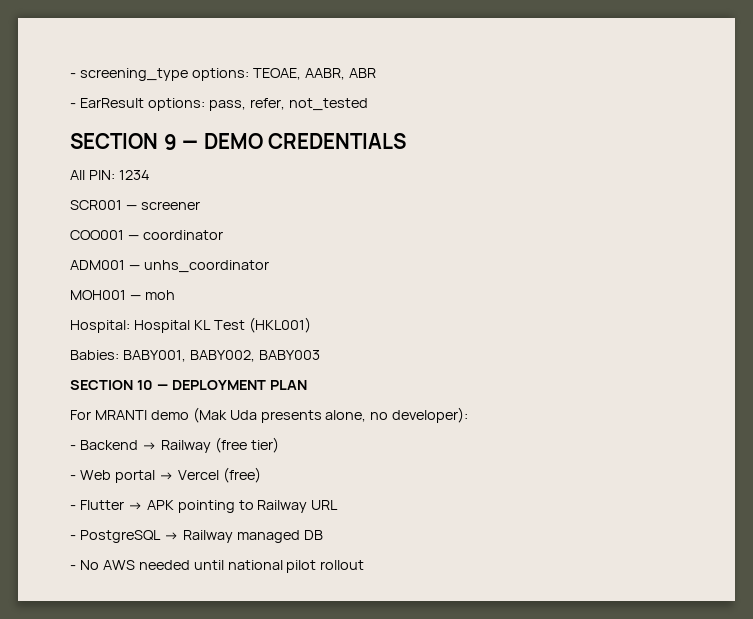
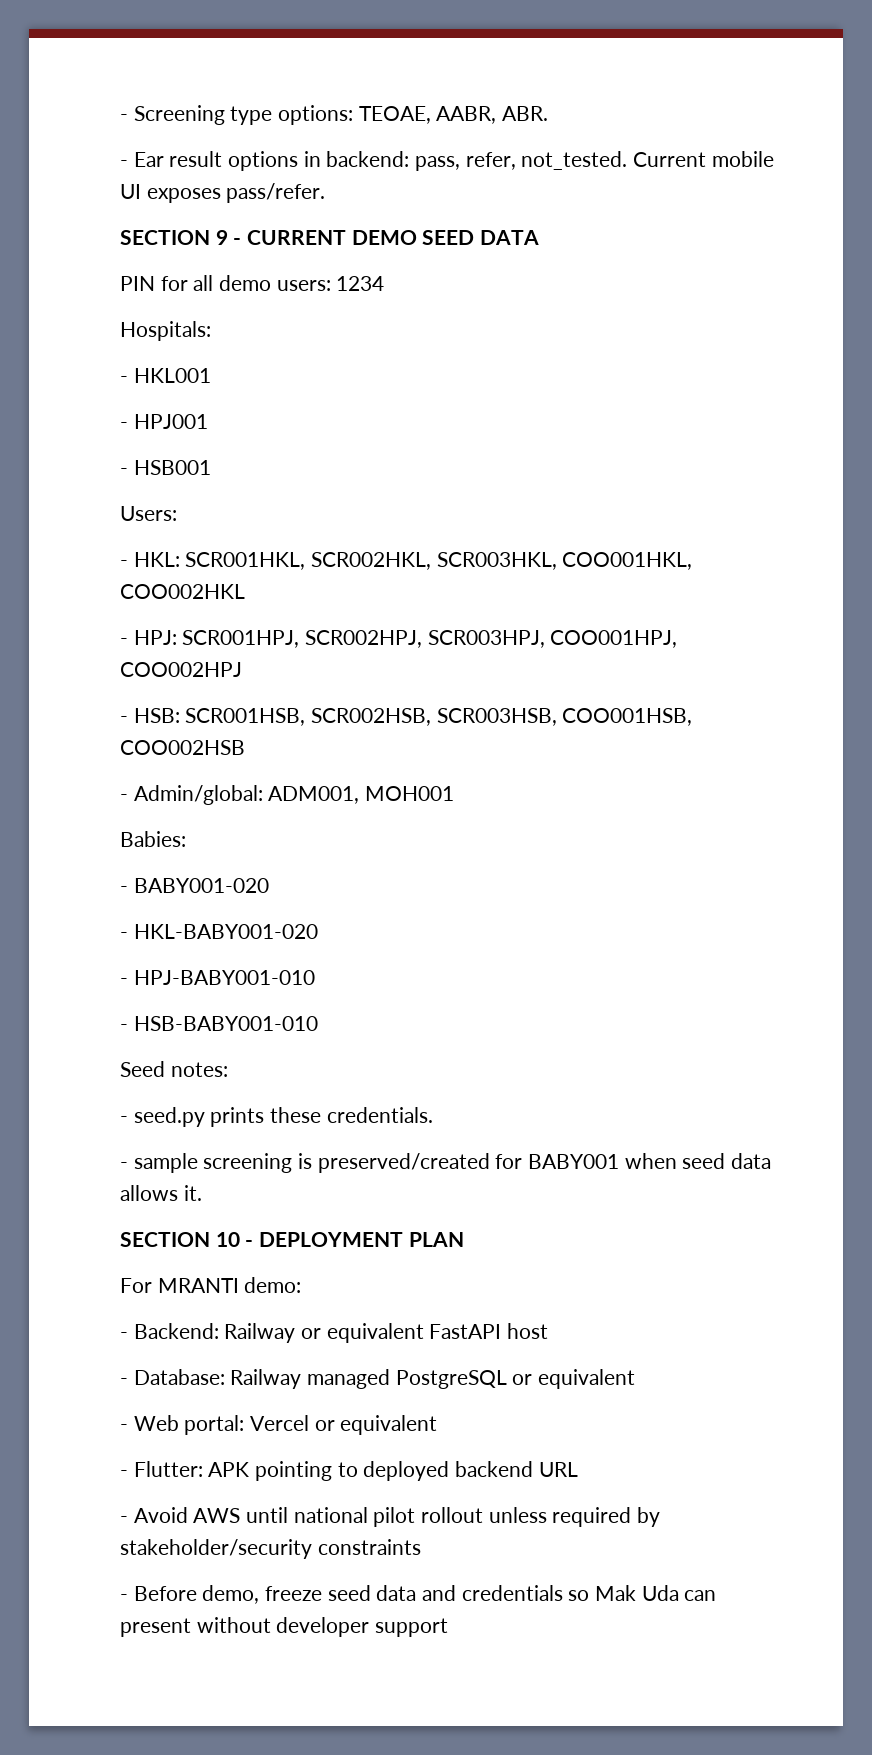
[70,68,188,81] - screening_type -> [120,105,273,125] - Screening type
[348,68,376,78] [70,98,368,111] [70,133,407,150] [70,170,150,180] [70,200,200,210] [70,230,223,240] [70,260,269,273] [70,290,175,300] [70,317,311,333] [70,350,320,362] ABR // - EarResult options: pass, refer, not_tested // SECTION 9 — DEMO CREDENTIALS // All PIN: 1234 // SCR001 — screener // COO001 — coordinator // ADM001 — unhs_coordinator // MOH001 — moh // Hospital: Hospital KL Test (HKL001) // Babies: BABY001, BABY002, BABY003 -> [502,106,549,121] [120,151,774,171] [120,183,326,203] [120,230,540,245] [120,275,385,291] [120,321,211,341] [120,368,211,383] [120,414,208,429] [120,460,211,475] [120,506,177,521] [120,552,693,570] [120,584,245,599] [120,630,678,648] [120,662,242,677] [120,708,693,726] [120,740,245,755] [120,785,455,805] [120,831,186,847] [120,878,269,893] [120,924,318,939] [120,970,315,985] [120,1016,318,1031] [120,1061,228,1077] [120,1107,433,1127] [120,1153,772,1173] [120,1185,202,1201] ABR. // - Ear result options in backend: pass, refer, not_tested. Current mobile UI exposes pass/refer. // SECTION 9 - CURRENT DEMO SEED DATA // PIN for all demo users: 1234 // Hospitals: // - HKL001 // - HPJ001 // - HSB001 // Users: // - HKL: SCR001HKL, SCR002HKL, SCR003HKL, COO001HKL, COO002HKL // - HPJ: SCR001HPJ, SCR002HPJ, SCR003HPJ, COO001HPJ, COO002HPJ // - HSB: SCR001HSB, SCR002HSB, SCR003HSB, COO001HSB, COO002HSB // - Admin/global: ADM001, MOH001 // Babies: // - BABY001-020 // - HKL-BABY001-020 // - HPJ-BABY001-010 // - HSB-BABY001-010 // Seed notes: // - seed.py prints these credentials. // - sample screening is preserved/created for BABY001 when seed data allows it.
[156,384,168,390] — -> [245,1240,254,1247] -
[150,407,469,423] [70,437,279,453] [70,467,261,483] [70,500,143,510] demo (Mak Uda presents alone, no developer): // - Backend → Railway (free tier) // - Web portal → Vercel (free) // - Flutter → -> [244,1277,302,1293] [120,1323,549,1343] [120,1369,636,1389] [120,1415,438,1435] [120,1461,203,1477] demo: // - Backend: Railway or equivalent FastAPI host // - Database: Railway managed PostgreSQL or equivalent // - Web portal: Vercel or equivalent // - Flutter:
[257,500,308,513] Railway -> [363,1461,534,1481] deployed backend
[79,530,323,543] [70,560,365,573] PostgreSQL → Railway managed DB // - No AWS needed until national pilot rollout -> [133,1507,661,1527] [120,1539,421,1559] [120,1585,717,1604] [120,1617,449,1637] Avoid AWS until national pilot rollout unless required by stakeholder/security constraints // - Before demo, freeze seed data and credentials so Mak Uda can present without developer support

